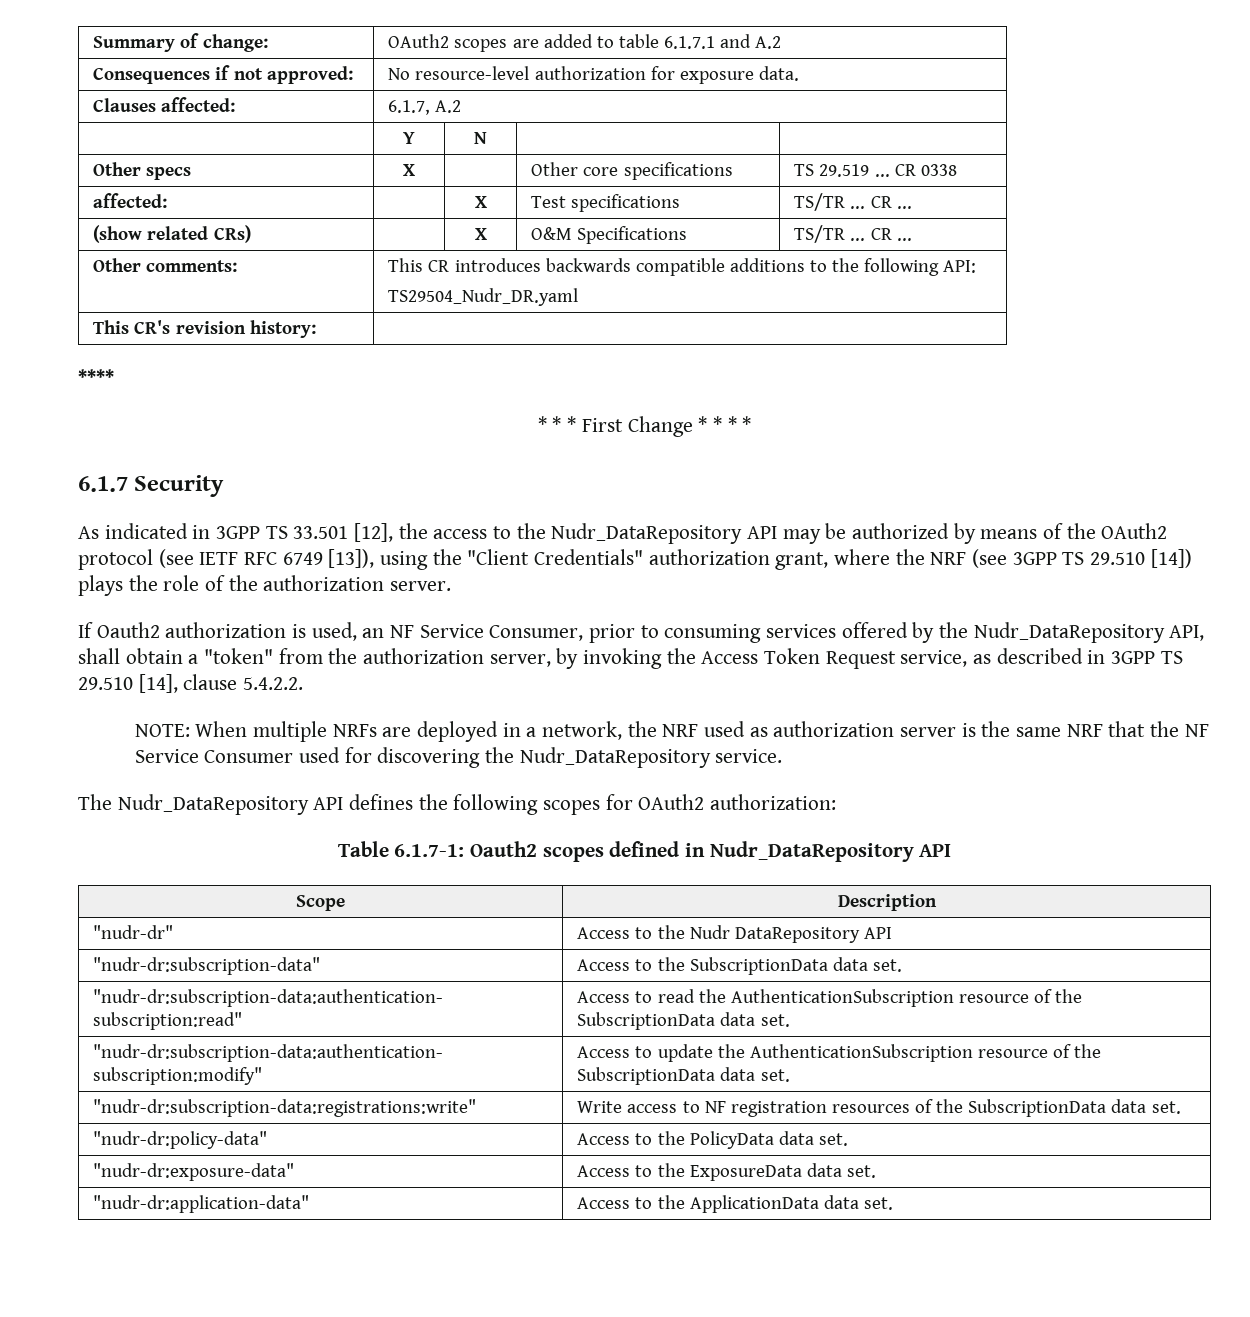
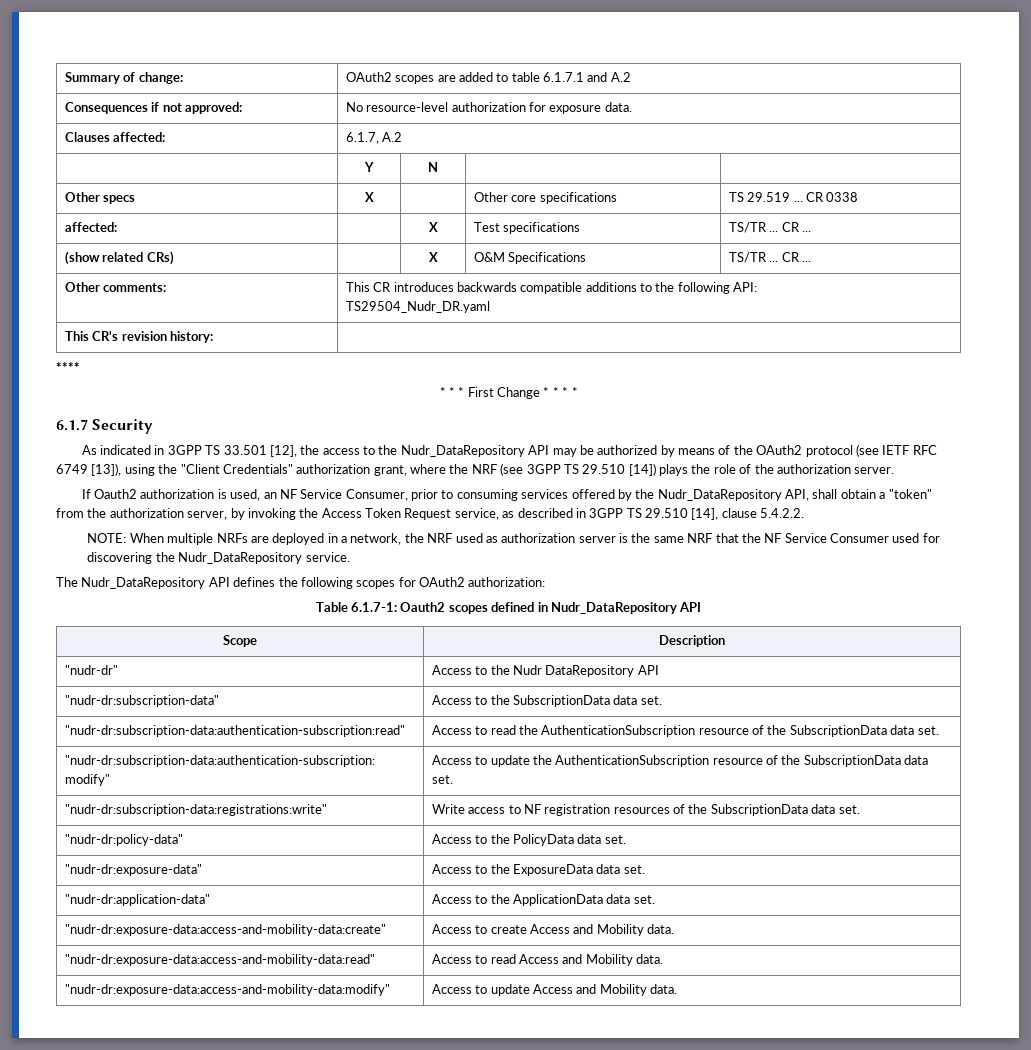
(893, 1203) none -> [64,924,386,936] [431,924,675,936] [64,954,375,966] [431,954,664,966] [64,984,390,996] [431,984,678,996] // "nudr-dr:exposure-data:access-and-mobility-data:create" | Access to create Access and Mobility data. // "nudr-dr:exposure-data:access-and-mobility-data:read" | Access to read Access and Mobility data. // "nudr-dr:exposure-data:access-and-mobility-data:modify" | Access to update Access and Mobility data.

